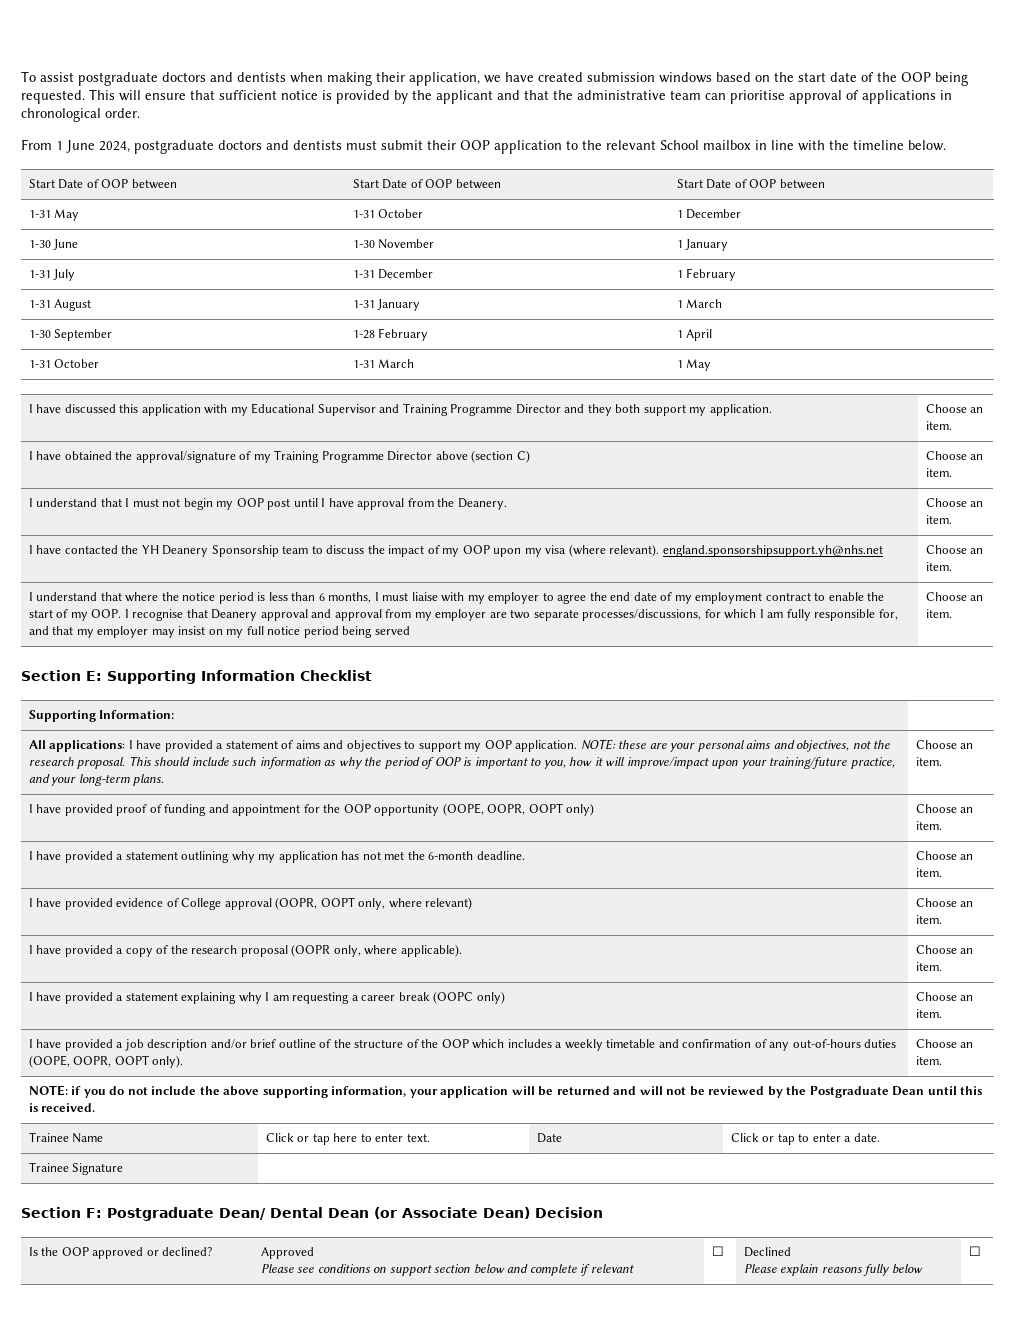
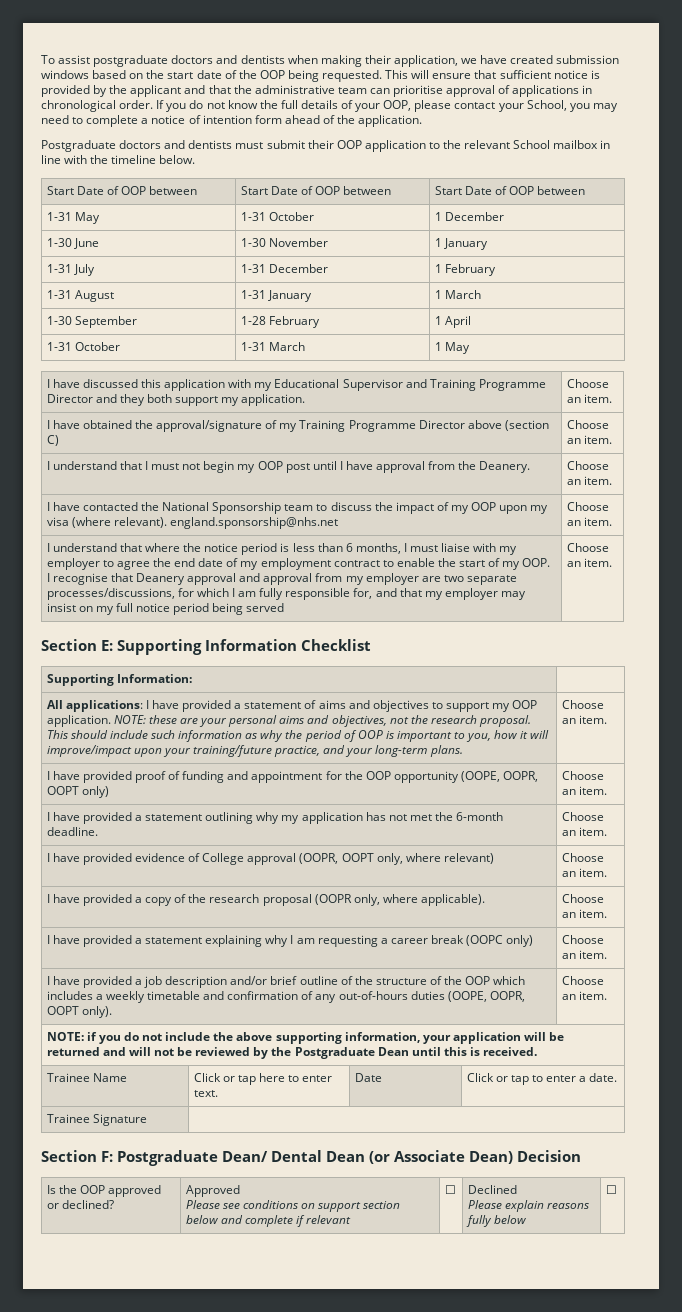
[21,139,214,154] // From 1 June 2024, postgraduate -> [156,100,618,112] [41,115,423,127] [41,140,116,152] If you do not know the full details of your OOP, please contact your School, you may need to complete a notice of intention form ahead of the application. // Postgraduate
[141,545,209,557] YH Deanery -> [162,502,210,511] National
[662,545,883,557] england.sponsorshipsupport.yh@nhs.net -> [170,517,339,529] england.sponsorship@nhs.net

